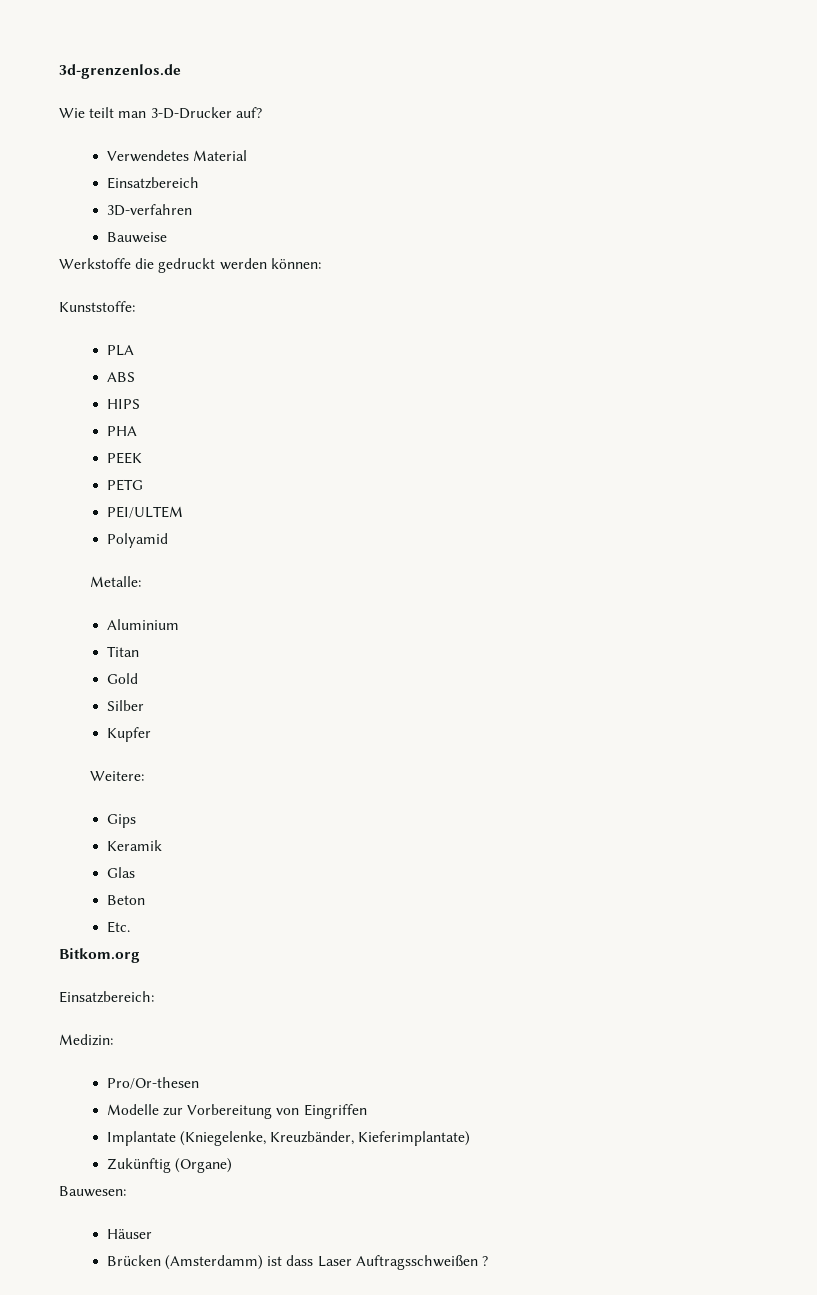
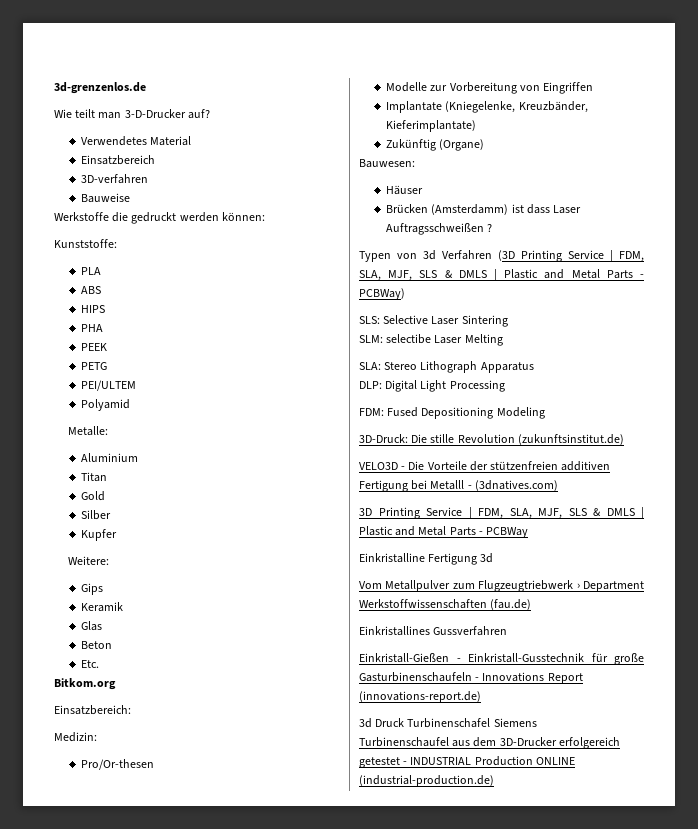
(488, 1261) none -> [359,250,644,262] [359,269,644,281] [359,288,405,300] [359,315,508,327] [359,334,503,346] [359,361,534,373] [359,380,505,392] [359,407,545,419] [359,434,624,445] [359,461,611,471] [359,480,558,492] [359,507,644,519] [359,526,529,538] [359,553,494,565] [359,580,644,592] [359,599,532,610] [359,626,508,636] [359,653,644,665] [359,672,583,684] [359,691,481,703] [359,718,537,728] [359,737,620,749] [359,756,575,768] [359,775,494,787] // Typen von 3d Verfahren (3D Printing Service | FDM, SLA, MJF, SLS & DMLS | Plastic and Metal Parts - PCBWay) // SLS: Selective Laser Sintering // SLM: selectibe Laser Melting // SLA: Stereo Lithograph Apparatus // DLP: Digital Light Processing // FDM: Fused Depositioning Modeling // 3D-Druck: Die stille Revolution (zukunftsinstitut.de) // VELO3D - Die Vorteile der stützenfreien additiven Fertigung bei Metalll - (3dnatives.com) // 3D Printing Service | FDM, SLA, MJF, SLS & DMLS | Plastic and Metal Parts - PCBWay // Einkristalline Fertigung 3d // Vom Metallpulver zum Flugzeugtriebwerk › Department Werkstoffwissenschaften (fau.de) // Einkristallines Gussverfahren // Einkristall-Gießen - Einkristall-Gusstechnik für große Gasturbinenschaufeln - Innovations Report (innovations-report.de) // 3d Druck Turbinenschafel Siemens // Turbinenschaufel aus dem 3D-Drucker erfolgereich getestet - INDUSTRIAL Production ONLINE (industrial-production.de)

